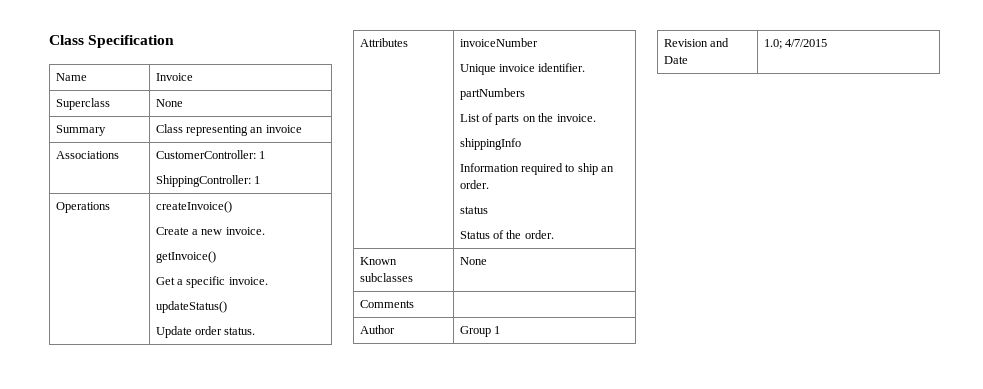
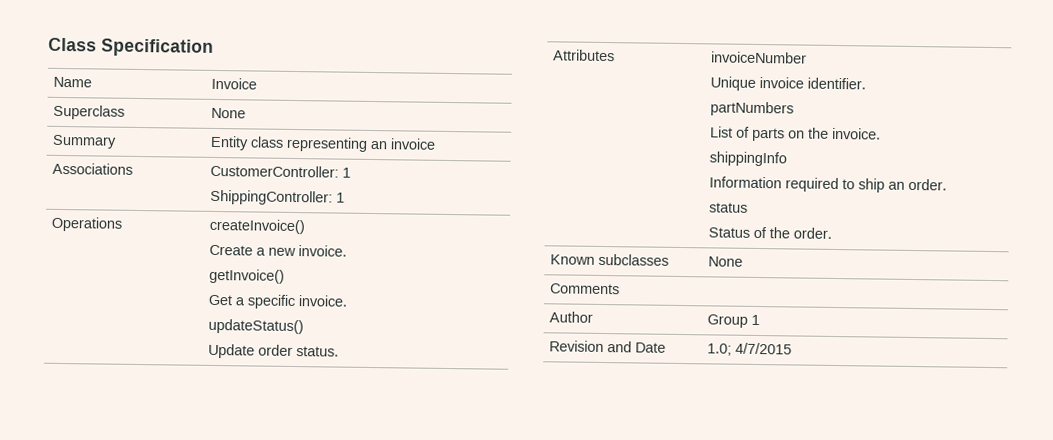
[155,124,183,133] Class -> [210,135,285,151] Entity class

